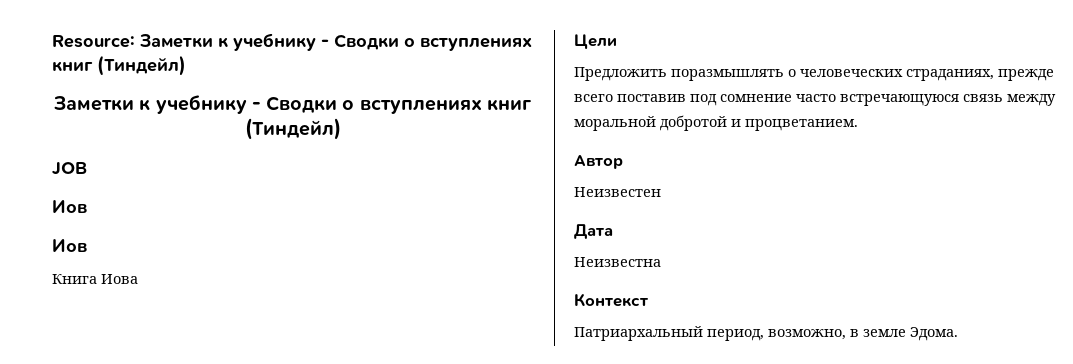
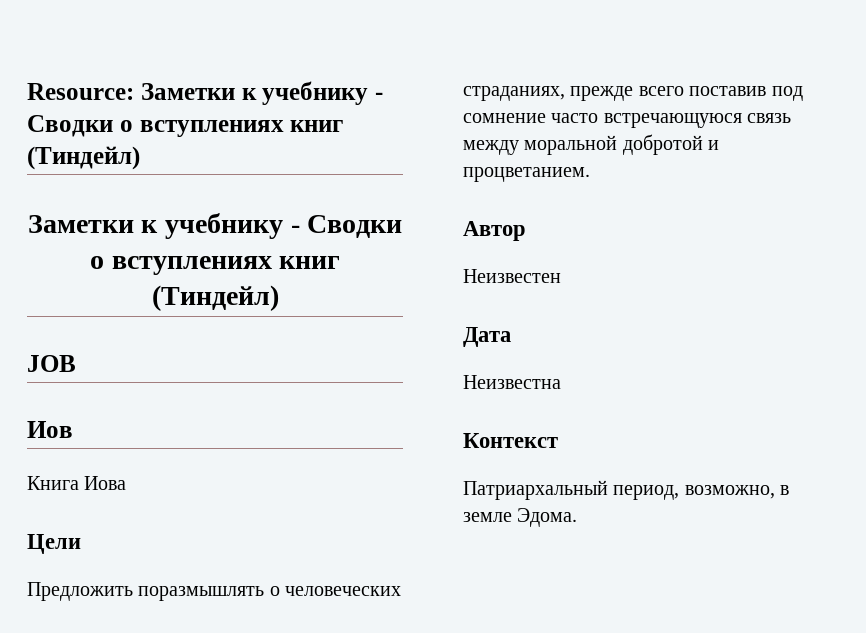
[52,239,87,252] // Иов -> (73, 429) none

